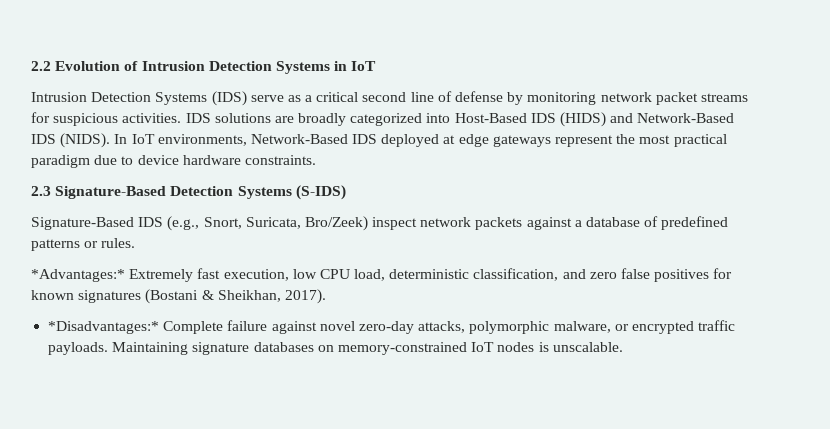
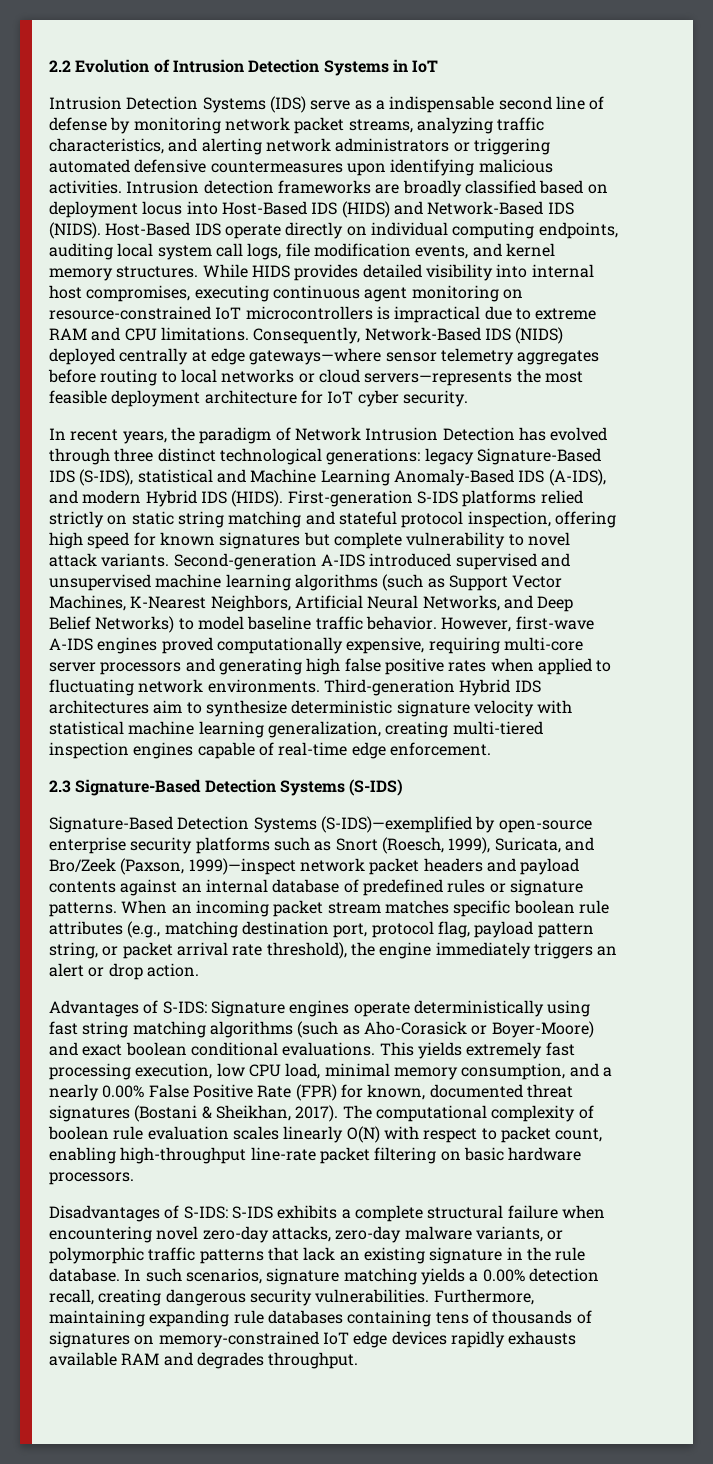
[316,92,359,102] critical -> [389,96,495,113] indispensable
[700,93,748,102] [31,112,423,126] streams for suspicious activities. IDS solutions are broadly categorized -> [348,117,545,134] [49,138,550,155] [49,159,553,176] [49,180,608,197] [49,201,183,218] streams, analyzing traffic characteristics, and alerting network administrators or triggering automated defensive countermeasures upon identifying malicious activities. Intrusion detection frameworks are broadly classified based on deployment locus
[114,134,727,147] [31,155,316,168] In IoT environments, Network-Based IDS deployed at edge gateways represent the most practical paradigm due to device hardware constraints. -> [105,222,618,239] [49,243,555,260] [49,264,594,281] [49,285,523,302] [49,306,597,323] [49,327,564,344] [49,348,600,365] [48,369,583,386] [49,390,468,407] [49,427,608,444] [49,448,601,465] [49,469,606,486] [49,490,583,507] [49,511,616,528] [49,532,570,549] [49,553,570,570] [49,574,563,591] [49,595,574,612] [49,616,594,633] [49,637,583,654] [49,658,612,675] [49,679,541,696] [49,700,573,717] [49,721,543,738] [49,742,491,759] Host-Based IDS operate directly on individual computing endpoints, auditing local system call logs, file modification events, and kernel memory structures. While HIDS provides detailed visibility into internal host compromises, executing continuous agent monitoring on resource-constrained IoT microcontrollers is impractical due to extreme RAM and CPU limitations. Consequently, Network-Based IDS (NIDS) deployed centrally at edge gateways—where sensor telemetry aggregates before routing to local networks or cloud servers—represents the most feasible deployment architecture for IoT cyber security. // In recent years, the paradigm of Network Intrusion Detection has evolved through three distinct technological generations: legacy Signature-Based IDS (S-IDS), statistical and Machine Learning Anomaly-Based IDS (A-IDS), and modern Hybrid IDS (HIDS). First-generation S-IDS platforms relied strictly on static string matching and stateful protocol inspection, offering high speed for known signatures but complete vulnerability to novel attack variants. Second-generation A-IDS introduced supervised and unsupervised machine learning algorithms (such as Support Vector Machines, K-Nearest Neighbors, Artificial Neural Networks, and Deep Belief Networks) to model baseline traffic behavior. However, first-wave A-IDS engines proved computationally expensive, requiring multi-core server processors and generating high false positive rates when applied to fluctuating network environments. Third-generation Hybrid IDS architectures aim to synthesize deterministic signature velocity with statistical machine learning generalization, creating multi-tiered inspection engines capable of real-time edge enforcement.
[138,216,729,231] [31,238,136,251] [31,268,733,282] [31,290,74,300] IDS (e.g., Snort, Suricata, Bro/Zeek) inspect network packets against a database of predefined patterns or rules. // *Advantages:* Extremely fast execution, low CPU load, deterministic classification, and zero false positives for known -> [177,816,592,833] [49,837,594,854] [49,858,580,875] [49,879,583,896] [49,900,609,917] [49,921,594,938] [49,942,618,959] [49,963,199,980] [49,1000,591,1017] [49,1021,594,1038] [49,1042,575,1059] [49,1063,612,1080] [49,1084,573,1101] Detection Systems (S-IDS)—exemplified by open-source enterprise security platforms such as Snort (Roesch, 1999), Suricata, and Bro/Zeek (Paxson, 1999)—inspect network packet headers and payload contents against an internal database of predefined rules or signature patterns. When an incoming packet stream matches specific boolean rule attributes (e.g., matching destination port, protocol flag, payload pattern string, or packet arrival rate threshold), the engine immediately triggers an alert or drop action. // Advantages of S-IDS: Signature engines operate deterministically using fast string matching algorithms (such as Aho-Corasick or Boyer-Moore) and exact boolean conditional evaluations. This yields extremely fast processing execution, low CPU load, minimal memory consumption, and a nearly 0.00% False Positive Rate (FPR) for known, documented threat
[48,320,736,334] [48,342,623,355] // *Disadvantages:* Complete failure against novel zero-day attacks, polymorphic malware, or encrypted traffic payloads. Maintaining signature databases on memory-constrained IoT nodes is unscalable. -> [342,1105,594,1122] [48,1126,603,1143] [49,1147,582,1164] [49,1172,134,1185] [49,1205,605,1222] [49,1226,564,1243] [49,1247,586,1264] [49,1268,599,1285] [49,1289,534,1306] [49,1310,592,1327] [49,1331,577,1348] [49,1352,359,1369] The computational complexity of boolean rule evaluation scales linearly O(N) with respect to packet count, enabling high-throughput line-rate packet filtering on basic hardware processors. // Disadvantages of S-IDS: S-IDS exhibits a complete structural failure when encountering novel zero-day attacks, zero-day malware variants, or polymorphic traffic patterns that lack an existing signature in the rule database. In such scenarios, signature matching yields a 0.00% detection recall, creating dangerous security vulnerabilities. Furthermore, maintaining expanding rule databases containing tens of thousands of signatures on memory-constrained IoT edge devices rapidly exhausts available RAM and degrades throughput.

